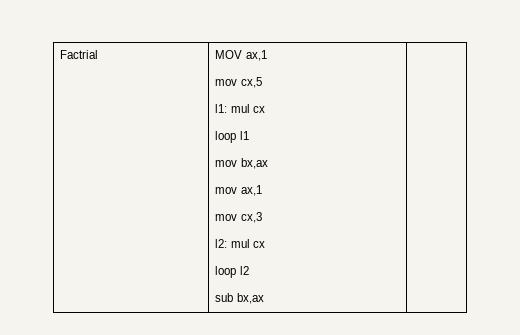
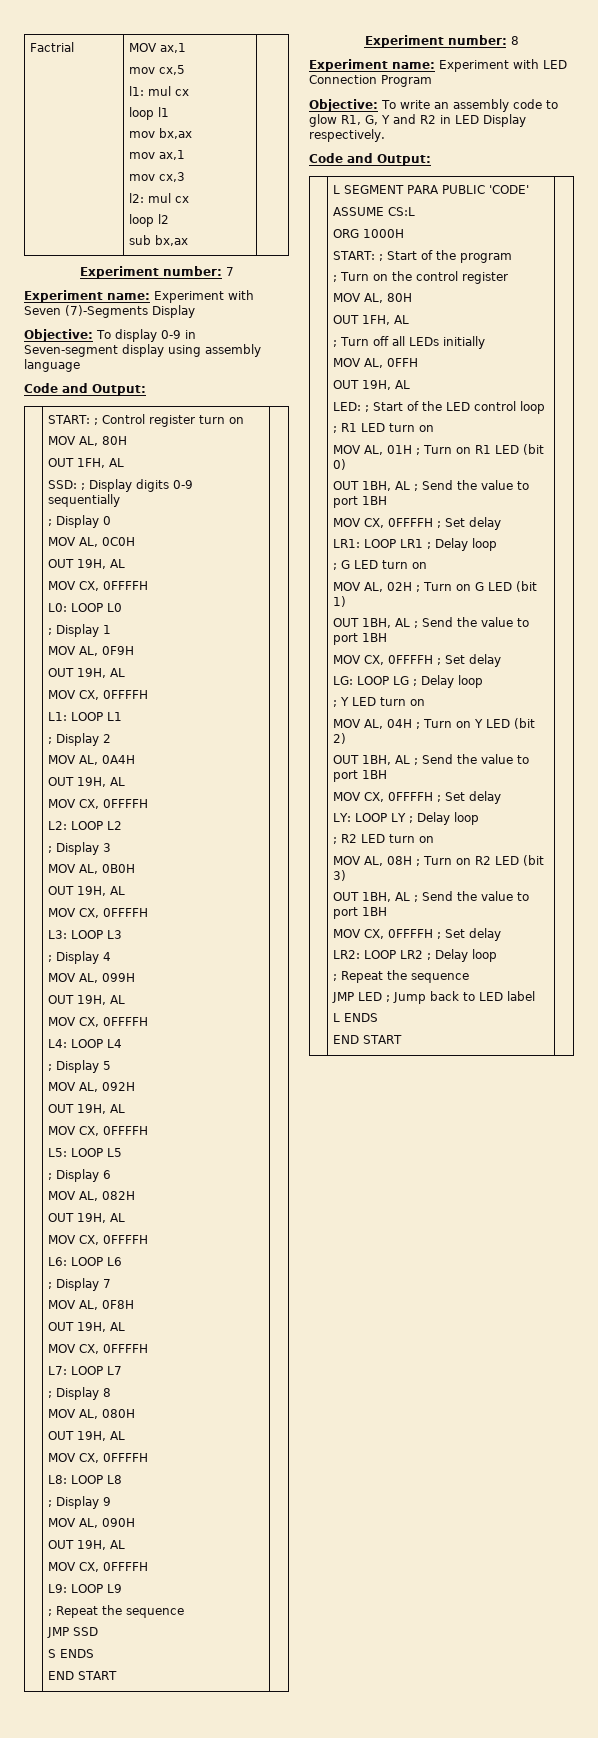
(264, 298) none -> [79,266,234,279] [24,290,254,303] [24,305,195,318] [24,329,196,342] [24,344,261,357] [24,359,80,372] [24,383,146,396] [48,414,245,427] [48,436,128,446] [48,458,125,468] [48,479,194,492] [48,494,121,507] [48,515,112,528] [48,537,136,547] [48,559,126,569] [48,581,149,591] [48,603,123,612] [48,624,112,637] [48,646,135,656] [48,668,126,678] [48,690,149,700] [48,712,123,721] [48,733,112,746] [48,755,136,765] [48,777,126,787] [48,799,149,809] [48,821,123,830] [48,842,112,855] [48,864,136,874] [48,886,126,896] [48,908,149,918] [48,930,123,939] [48,951,112,964] [48,973,136,983] [48,995,126,1005] [48,1017,149,1027] [48,1039,123,1048] [48,1060,112,1073] [48,1082,136,1092] [48,1104,126,1114] [48,1126,149,1136] [48,1148,123,1157] [48,1169,112,1182] [48,1191,136,1201] [48,1213,126,1223] [48,1235,149,1245] [48,1257,123,1266] [48,1278,112,1291] [48,1300,135,1310] [48,1322,126,1332] [48,1344,149,1354] [48,1366,123,1375] [48,1387,112,1400] [48,1409,136,1419] [48,1431,126,1441] [48,1453,149,1463] [48,1475,123,1484] [48,1496,112,1509] [48,1518,136,1528] [48,1540,126,1550] [48,1562,149,1572] [48,1584,123,1593] [48,1605,185,1618] [47,1627,99,1638] [48,1649,95,1658] [48,1671,118,1680] [364,35,519,48] [309,59,567,72] [309,75,432,87] [309,99,558,112] [309,114,526,127] [309,129,385,142] [309,153,431,166] [333,185,530,194] [333,207,416,216] [333,229,405,238] [333,250,513,263] [333,271,509,284] [333,293,413,303] [333,315,410,325] [333,336,486,349] [333,358,419,368] [333,380,411,390] [333,401,546,414] [333,423,435,433] [333,444,545,455] [333,459,347,470] [333,480,530,491] [333,496,388,508] [333,517,502,530] [333,538,498,551] [333,560,428,570] [333,581,538,592] [333,596,347,607] [333,617,530,628] [333,633,388,645] [333,654,502,667] [333,675,484,688] [333,697,426,707] [333,718,536,729] [333,733,347,744] [333,754,530,765] [333,770,388,782] [333,791,502,804] [333,812,480,825] [333,834,435,844] [333,855,545,866] [333,870,347,881] [333,891,530,902] [333,907,388,919] [333,928,502,941] [333,949,498,962] [333,970,470,983] [332,991,536,1004] [333,1013,379,1022] [333,1035,403,1044] // Experiment number: 7 // Experiment name: Experiment with Seven (7)-Segments Display // Objective: To display 0-9 in Seven-segment display using assembly language // Code and Output: // | START: ; Control register turn on // MOV AL, 80H // OUT 1FH, AL // SSD: ; Display digits 0-9 sequentially // ; Display 0 // MOV AL, 0C0H // OUT 19H, AL // MOV CX, 0FFFFH // L0: LOOP L0 // ; Display 1 // MOV AL, 0F9H // OUT 19H, AL // MOV CX, 0FFFFH // L1: LOOP L1 // ; Display 2 // MOV AL, 0A4H // OUT 19H, AL // MOV CX, 0FFFFH // L2: LOOP L2 // ; Display 3 // MOV AL, 0B0H // OUT 19H, AL // MOV CX, 0FFFFH // L3: LOOP L3 // ; Display 4 // MOV AL, 099H // OUT 19H, AL // MOV CX, 0FFFFH // L4: LOOP L4 // ; Display 5 // MOV AL, 092H // OUT 19H, AL // MOV CX, 0FFFFH // L5: LOOP L5 // ; Display 6 // MOV AL, 082H // OUT 19H, AL // MOV CX, 0FFFFH // L6: LOOP L6 // ; Display 7 // MOV AL, 0F8H // OUT 19H, AL // MOV CX, 0FFFFH // L7: LOOP L7 // ; Display 8 // MOV AL, 080H // OUT 19H, AL // MOV CX, 0FFFFH // L8: LOOP L8 // ; Display 9 // MOV AL, 090H // OUT 19H, AL // MOV CX, 0FFFFH // L9: LOOP L9 // ; Repeat the sequence // JMP SSD // S ENDS // END START | // Experiment number: 8 // Experiment name: Experiment with LED Connection Program // Objective: To write an assembly code to glow R1, G, Y and R2 in LED Display respectively. // Code and Output: // | L SEGMENT PARA PUBLIC 'CODE' // ASSUME CS:L // ORG 1000H // START: ; Start of the program // ; Turn on the control register // MOV AL, 80H // OUT 1FH, AL // ; Turn off all LEDs initially // MOV AL, 0FFH // OUT 19H, AL // LED: ; Start of the LED control loop // ; R1 LED turn on // MOV AL, 01H ; Turn on R1 LED (bit 0) // OUT 1BH, AL ; Send the value to port 1BH // MOV CX, 0FFFFH ; Set delay // LR1: LOOP LR1 ; Delay loop // ; G LED turn on // MOV AL, 02H ; Turn on G LED (bit 1) // OUT 1BH, AL ; Send the value to port 1BH // MOV CX, 0FFFFH ; Set delay // LG: LOOP LG ; Delay loop // ; Y LED turn on // MOV AL, 04H ; Turn on Y LED (bit 2) // OUT 1BH, AL ; Send the value to port 1BH // MOV CX, 0FFFFH ; Set delay // LY: LOOP LY ; Delay loop // ; R2 LED turn on // MOV AL, 08H ; Turn on R2 LED (bit 3) // OUT 1BH, AL ; Send the value to port 1BH // MOV CX, 0FFFFH ; Set delay // LR2: LOOP LR2 ; Delay loop // ; Repeat the sequence // JMP LED ; Jump back to LED label // L ENDS // END START |

